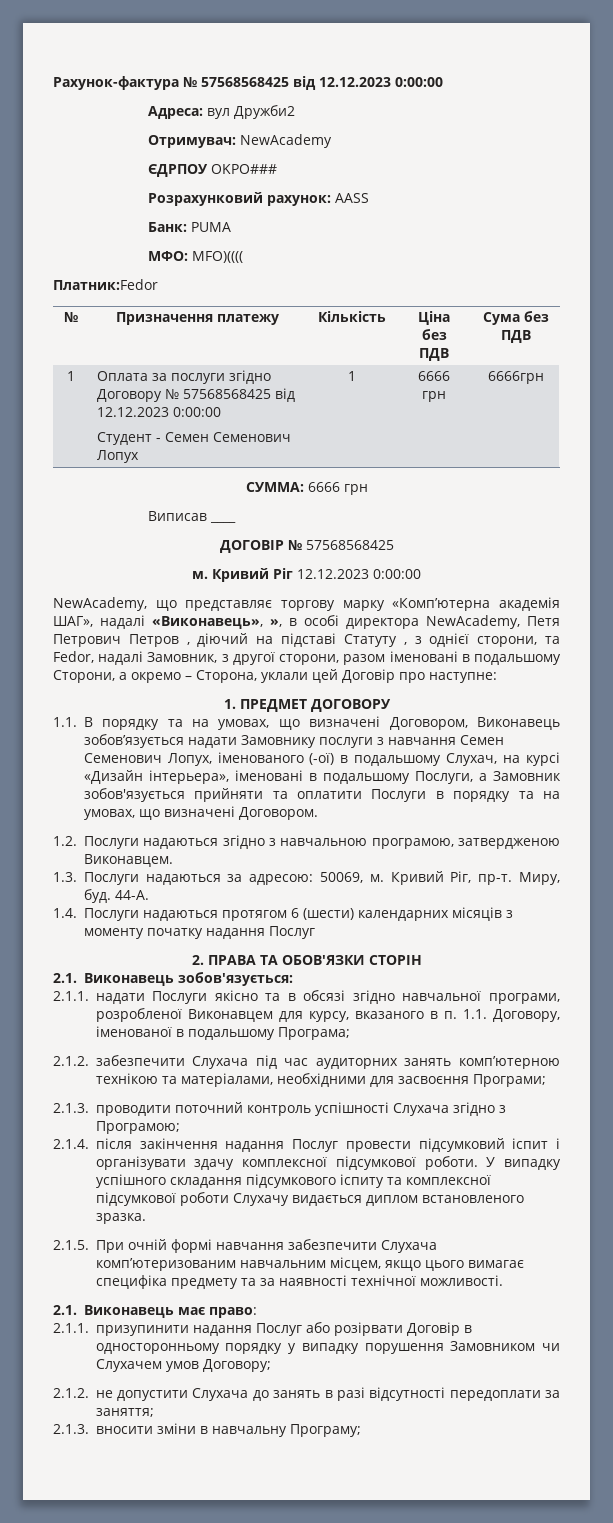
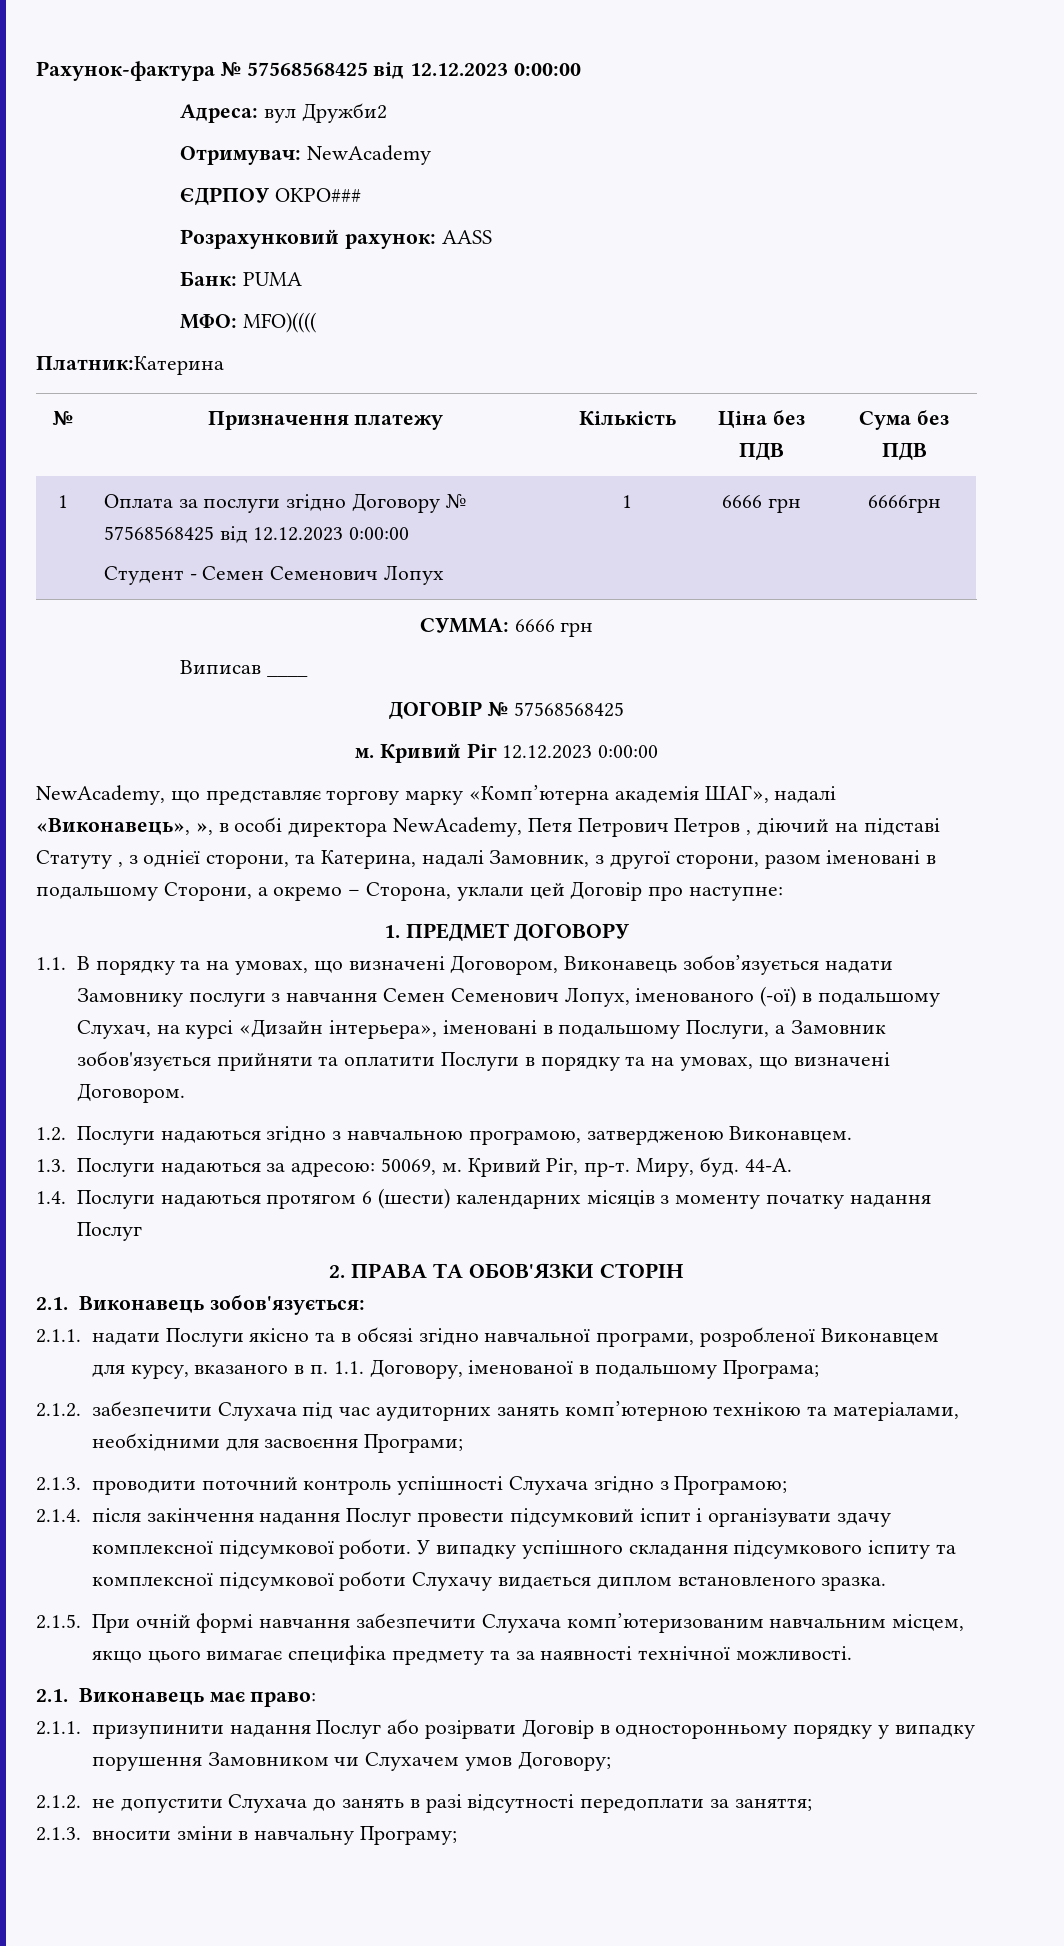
[53,279,158,290] Платник:Fedor -> [36,356,224,375] Платник:Катерина
[53,651,94,663] Fedor, -> [320,850,416,869] Катерина,

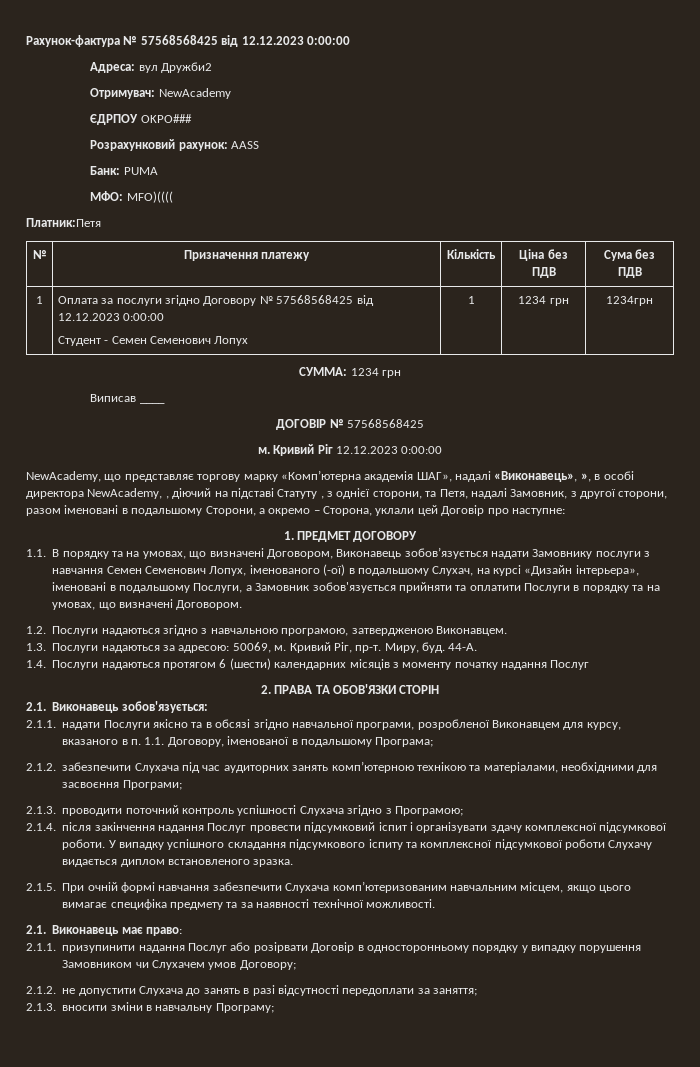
[36,356,224,375] Платник:Катерина -> [26,218,101,227] Платник:Петя
[722,495,763,508] 6666 -> [518,296,547,304] 1234
[867,495,941,513] 6666грн -> [606,296,653,306] 1234грн
[514,619,555,632] 6666 -> [350,368,379,376] 1234
[527,818,741,837] Петя Петрович Петров -> (163, 493) none
[320,850,416,869] Катерина, -> [439,489,468,499] Петя,

